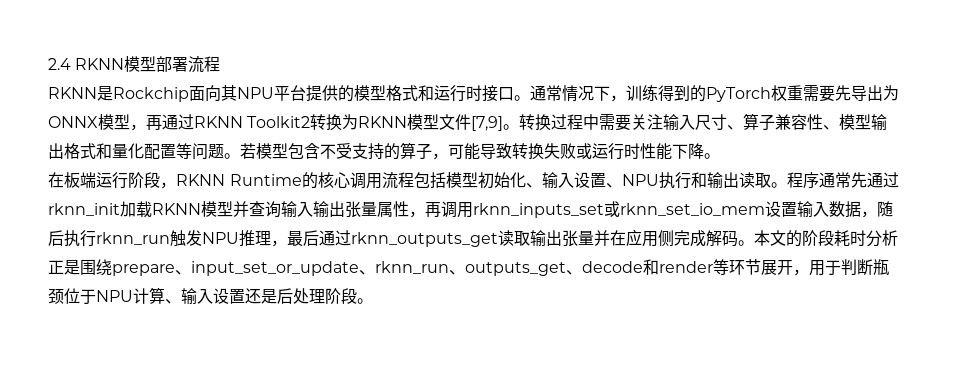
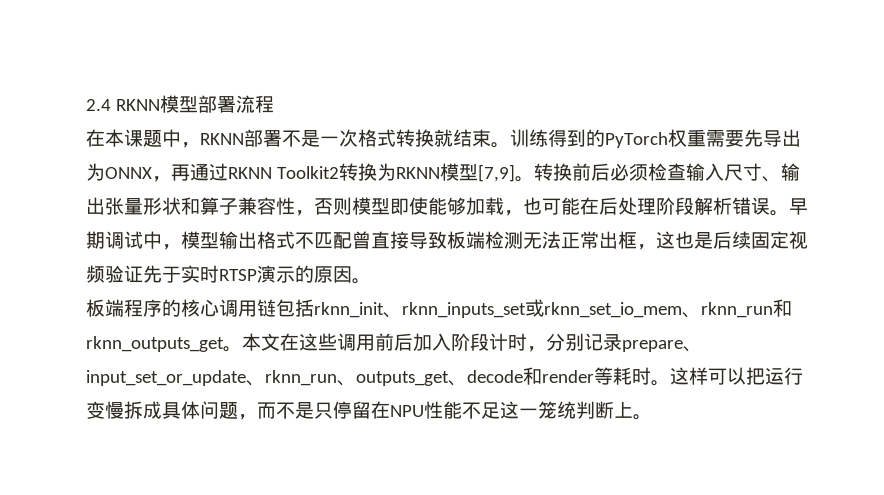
[48,85,626,102] RKNN是Rockchip面向其NPU平台提供的模型格式和运行时接口。通常情况下， -> [86,129,510,148] 在本课题中，RKNN部署不是一次格式转换就结束。
[98,114,130,130] 模型 -> (152, 173) none
[439,114,472,130] 文件 -> (478, 172) none
[551,113,888,131] [48,142,720,160] [48,172,899,189] [48,201,893,218] [48,229,898,247] [48,259,112,276] 过程中需要关注输入尺寸、算子兼容性、模型输出格式和量化配置等问题。若模型包含不受支持的算子，可能导致转换失败或运行时性能下降。 // 在板端运行阶段，RKNN Runtime的核心调用流程包括模型初始化、输入设置、NPU执行和输出读取。程序通常先通过rknn_init加载RKNN模型并查询输入输出张量属性，再调用rknn_inputs_set或rknn_set_io_mem设置输入数据，随后执行rknn_run触发NPU推理，最后通过rknn_outputs_get读取输出张量并在应用侧完成解码。本文的阶段耗时分析正是围绕 -> [571,163,800,182] [86,197,808,216] [86,231,808,250] [86,265,371,284] [86,299,792,318] [86,333,622,352] 前后必须检查输入尺寸、输出张量形状和算子兼容性，否则模型即使能够加载，也可能在后处理阶段解析错误。早期调试中，模型输出格式不匹配曾直接导致板端检测无法正常出框，这也是后续固定视频验证先于实时RTSP演示的原因。 // 板端程序的核心调用链包括rknn_init、rknn_inputs_set或rknn_set_io_mem、rknn_run和rknn_outputs_get。本文在这些调用前后加入阶段计时，分别记录
[729,259,889,276] [48,287,357,304] 环节展开，用于判断瓶颈位于NPU计算、输入设置还是后处理阶段 -> [613,367,803,386] [86,401,633,420] 耗时。这样可以把运行变慢拆成具体问题，而不是只停留在NPU性能不足这一笼统判断上

